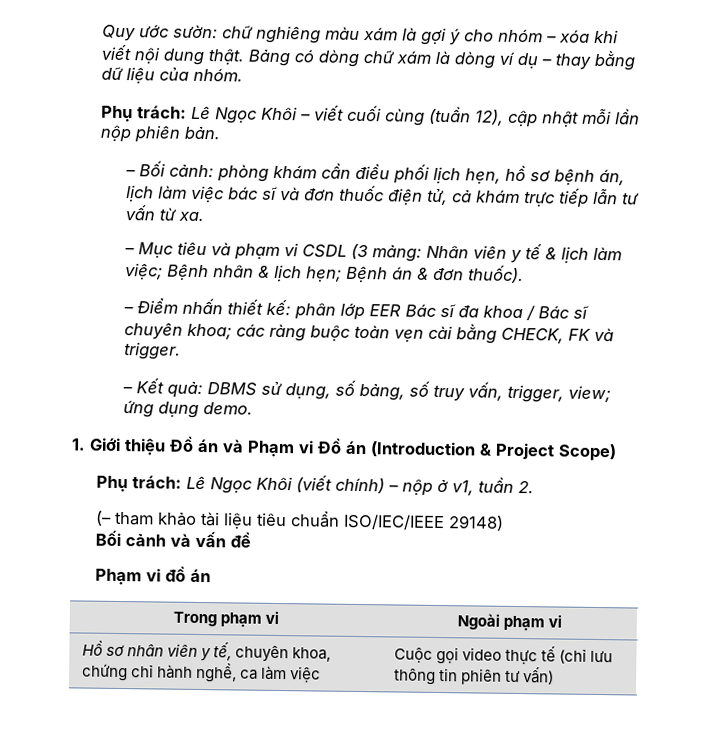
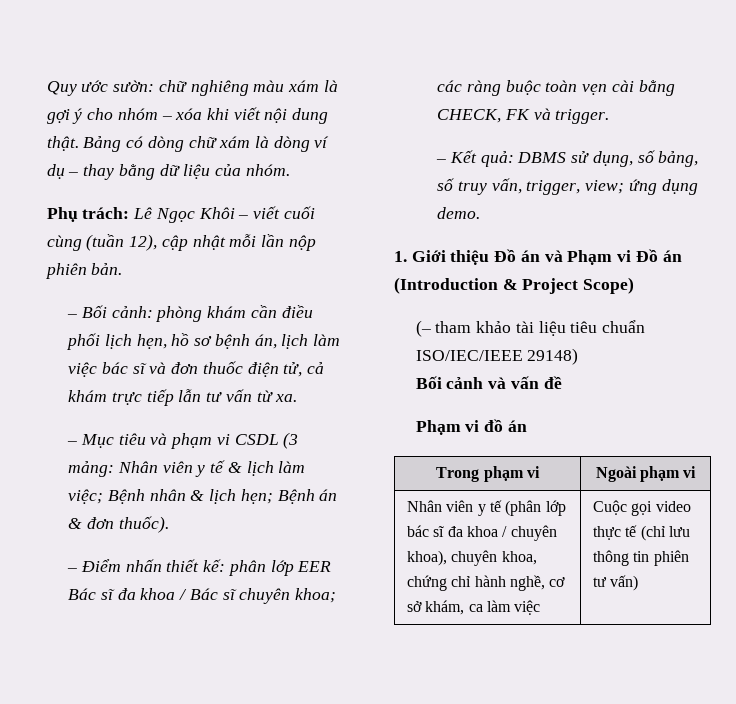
[96,475,535,496] // Phụ trách: Lê Ngọc Khôi (viết chính) – nộp ở v1, tuần 2. -> (635, 285) none
[81,640,232,662] Hồ sơ nhân viên y tế, -> [407,500,566,516] [407,525,557,541] [407,550,448,566] Nhân viên y tế (phân lớp bác sĩ đa khoa / chuyên khoa),
(237, 672) none -> [549,577,566,587] [407,600,465,615] cơ sở khám,

